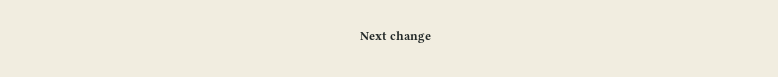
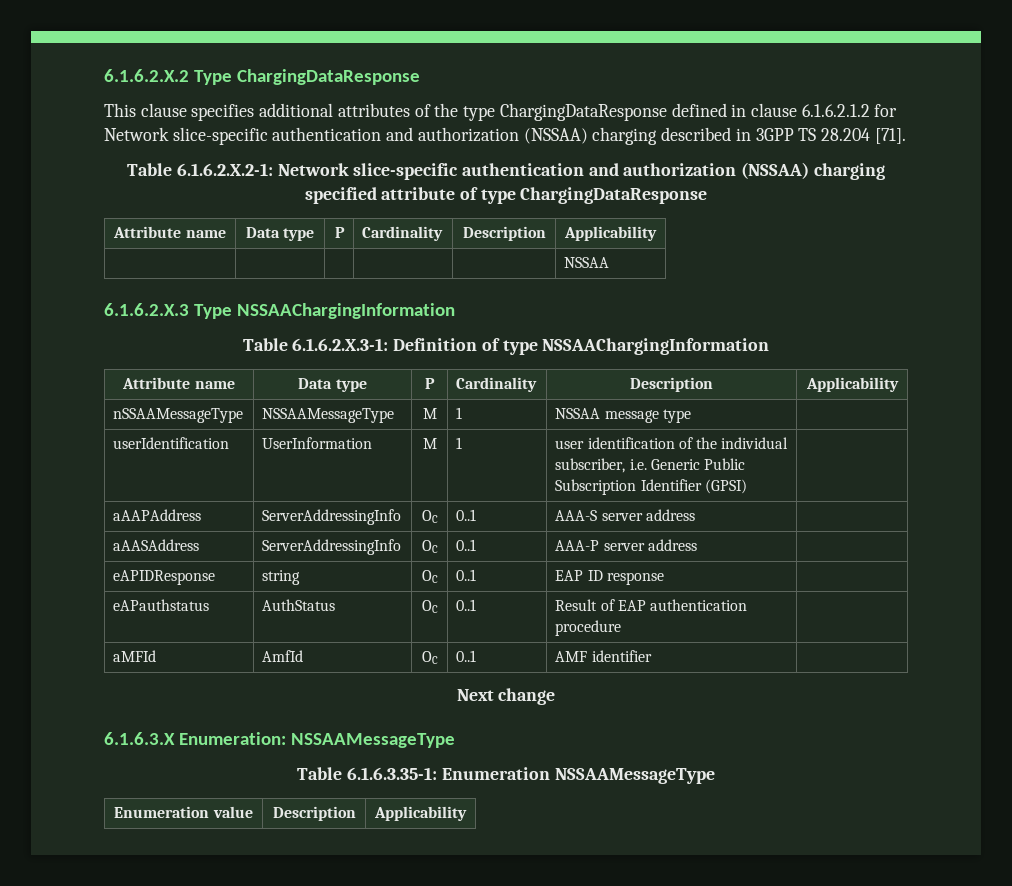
[360,31,431,43] Next change -> [104,69,420,85] [104,103,898,121] [104,127,906,145] [127,162,885,180] [304,187,708,204] [113,226,226,238] [245,227,315,241] [334,227,345,238] [362,226,444,241] [462,226,546,241] [564,226,657,241] [564,257,610,268] [104,303,455,319] [242,338,770,355] [122,377,235,389] [298,378,367,392] [425,378,435,389] [456,377,538,392] [630,377,713,392] [805,377,899,392] [113,408,244,423] [262,408,395,423] [422,408,437,419] [456,407,463,419] [555,408,691,423] [113,437,230,449] [262,437,373,449] [422,438,437,449] [456,437,463,449] [555,437,789,449] [555,458,746,473] [555,479,747,495] [113,509,202,521] [262,509,402,525] [421,510,438,523] [456,509,477,521] [555,509,695,521] [113,539,200,551] [262,539,402,555] [421,540,438,553] [456,539,477,551] [555,539,697,551] [113,570,216,585] [262,570,301,585] [421,570,438,583] [456,569,477,581] [555,570,664,585] [113,599,210,611] [262,599,336,611] [421,600,438,613] [456,599,477,611] [555,599,748,611] [555,620,622,636] [113,650,157,662] [262,650,304,662] [421,651,438,664] [456,650,477,662] [555,650,652,662] [456,688,556,705] [104,732,455,748] [297,767,715,784] [114,806,253,818] [272,806,356,821] [374,806,467,821] 6.1.6.2.X.2 Type ChargingDataResponse // This clause specifies additional attributes of the type ChargingDataResponse defined in clause 6.1.6.2.1.2 for Network slice-specific authentication and authorization (NSSAA) charging described in 3GPP TS 28.204 [71]. // Table 6.1.6.2.X.2-1: Network slice-specific authentication and authorization (NSSAA) charging specified attribute of type ChargingDataResponse // Attribute name | Data type | P | Cardinality | Description | Applicability // | | | | | NSSAA // 6.1.6.2.X.3 Type NSSAAChargingInformation // Table 6.1.6.2.X.3-1: Definition of type NSSAAChargingInformation // Attribute name | Data type | P | Cardinality | Description | Applicability // nSSAAMessageType | NSSAAMessageType | M | 1 | NSSAA message type | // userIdentification | UserInformation | M | 1 | user identification of the individual subscriber, i.e. Generic Public Subscription Identifier (GPSI) | // aAAPAddress | ServerAddressingInfo | OC | 0..1 | AAA-S server address | // aAASAddress | ServerAddressingInfo | OC | 0..1 | AAA-P server address | // eAPIDResponse | string | OC | 0..1 | EAP ID response | // eAPauthstatus | AuthStatus | OC | 0..1 | Result of EAP authentication procedure | // aMFId | AmfId | OC | 0..1 | AMF identifier | // Next change // 6.1.6.3.X Enumeration: NSSAAMessageType // Table 6.1.6.3.35-1: Enumeration NSSAAMessageType // Enumeration value | Description | Applicability

